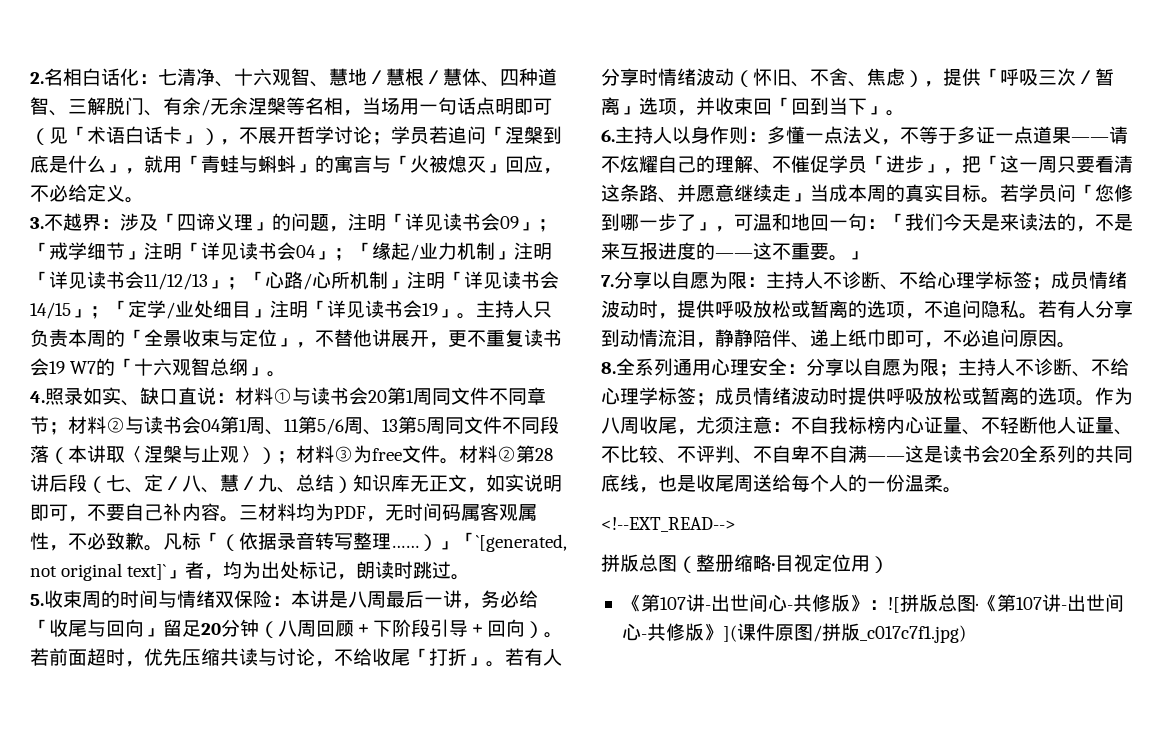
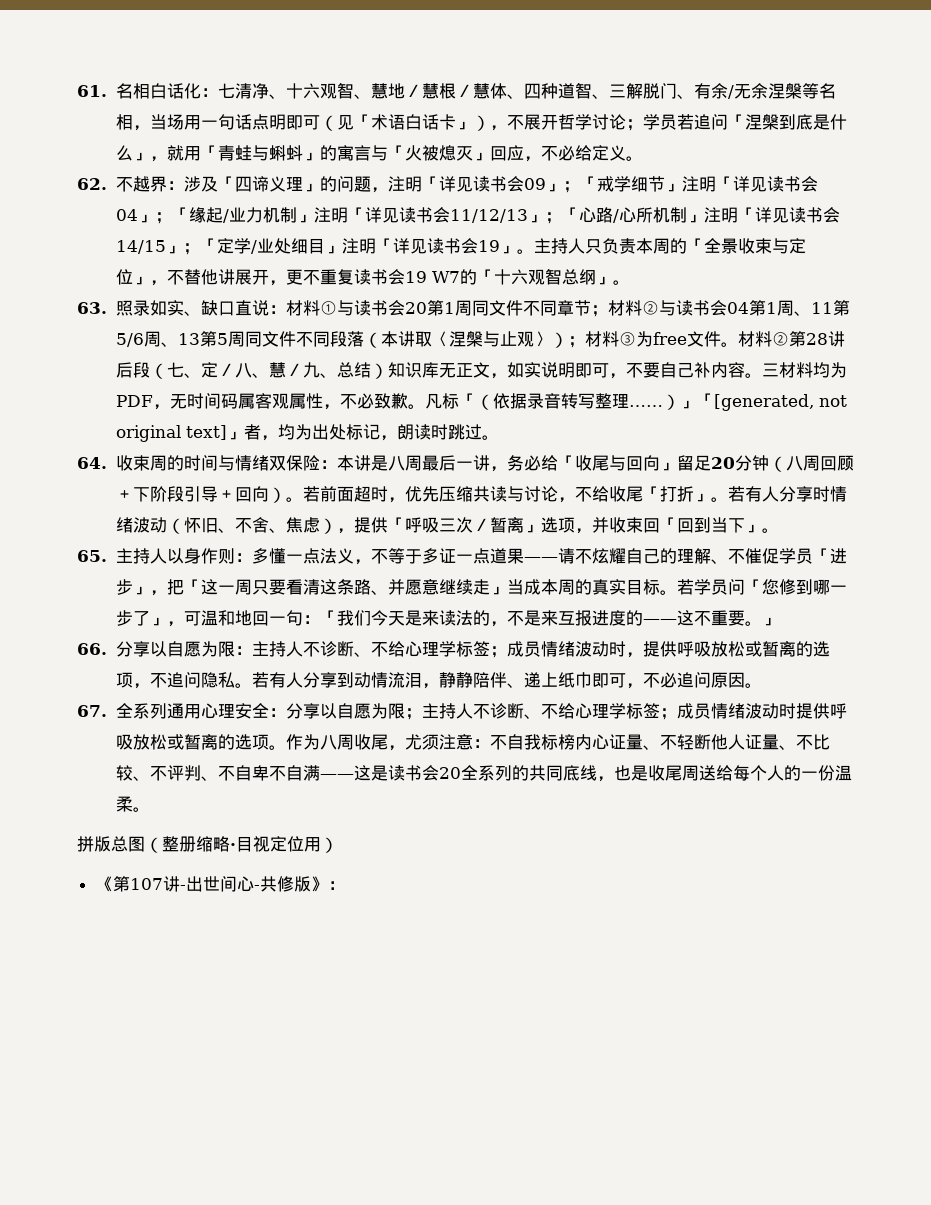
[30,72,44,84] 2. -> [77,85,107,97] 61.
[30,217,44,229] 3. -> [77,178,107,190] 62.
[30,391,45,403] 4. -> [77,302,107,314] 63.
[476,534,567,552] `[generated, -> [713,394,814,411] [generated,
[127,564,167,580] text]` -> [185,425,227,440] text]
[30,594,44,606] 5. -> [77,457,107,469] 64.
[601,129,615,142] 6. -> [77,550,107,562] 65.
[601,275,614,287] 7. -> [77,643,107,655] 66.
[601,362,616,374] 8. -> [77,705,107,717] 67.
[601,517,736,532] // <!--EXT_READ--> -> (150, 809) none
[887,594,1124,613] [621,623,966,643] ![拼版总图·《第107讲-出世间心-共修版》](课件原图/拼版_c017c7f1.jpg) -> (345, 885) none

